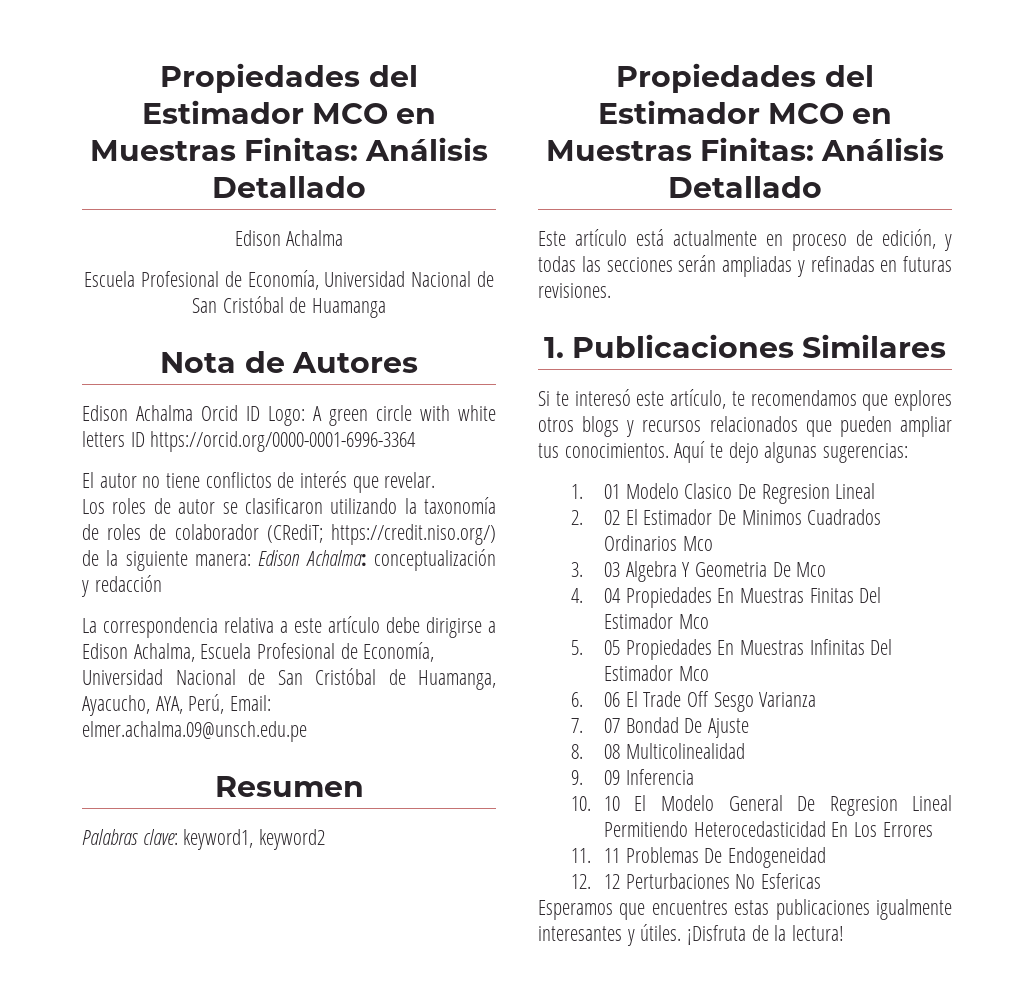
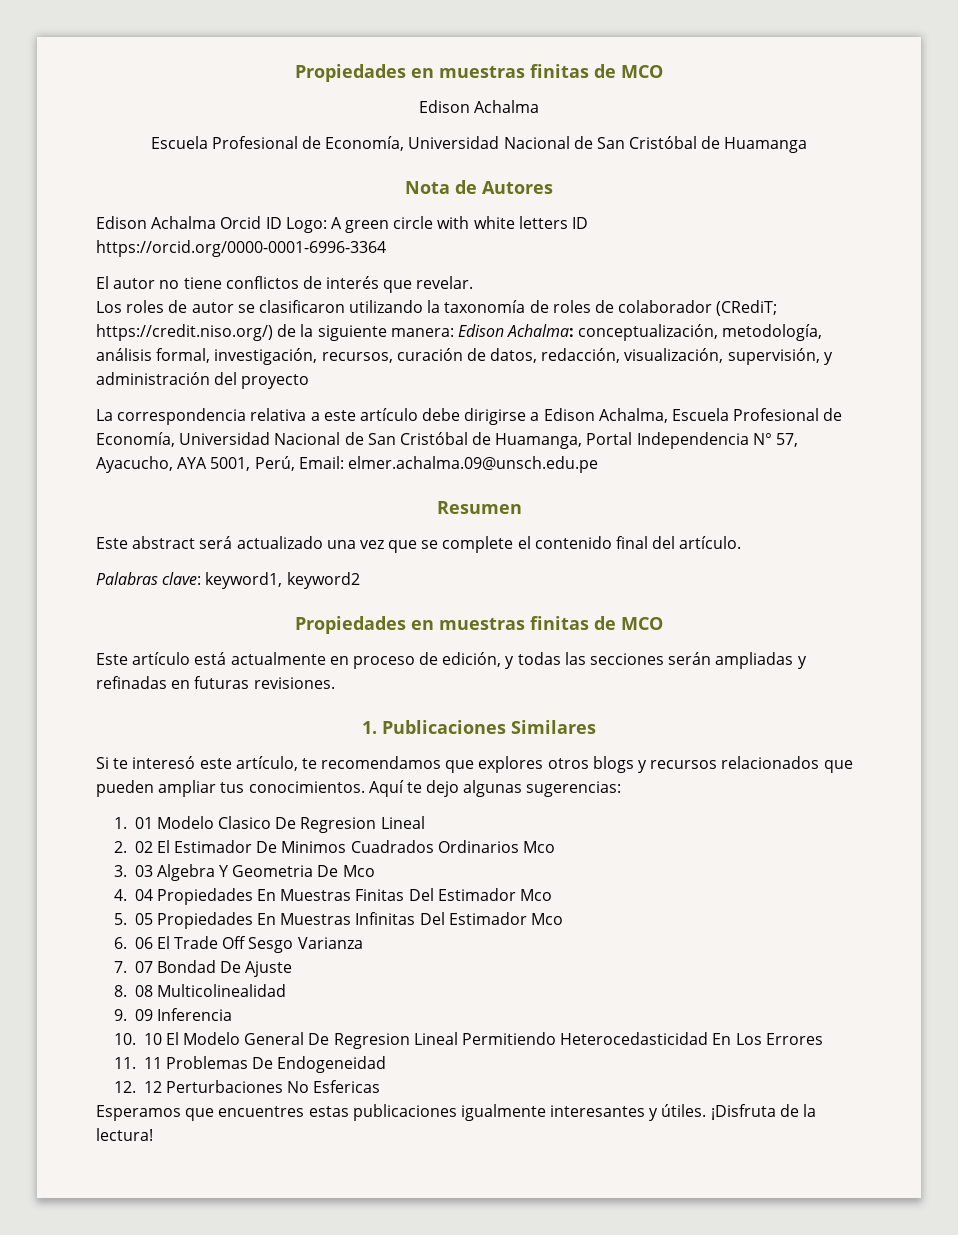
[160,63,418,93] [141,100,437,124] [89,137,489,161] [212,176,366,198] Propiedades del Estimador MCO en Muestras Finitas: Análisis Detallado -> [295,64,663,82] Propiedades en muestras finitas de MCO
[374,549,496,571] [81,575,162,597] conceptualización y redacción -> [578,324,823,341] [96,348,833,365] [96,372,310,389] conceptualización, metodología, análisis formal, investigación, recursos, curación de datos, redacción, visualización, supervisión, y administración del proyecto
[82,694,271,716] [82,721,307,742] [214,776,364,797] Ayacucho, AYA, Perú, Email: elmer.achalma.09@unsch.edu.pe // Resumen -> [586,432,799,449] [96,456,598,473] [436,501,522,514] [96,536,742,553] Portal Independencia N° 57, Ayacucho, AYA 5001, Perú, Email: elmer.achalma.09@unsch.edu.pe // Resumen // Este abstract será actualizado una vez que se complete el contenido final del artículo.
[824,65,874,87] [597,100,893,124] [545,137,945,161] [668,176,822,198] del Estimador MCO en Muestras Finitas: Análisis Detallado -> [411,616,663,630] en muestras finitas de MCO

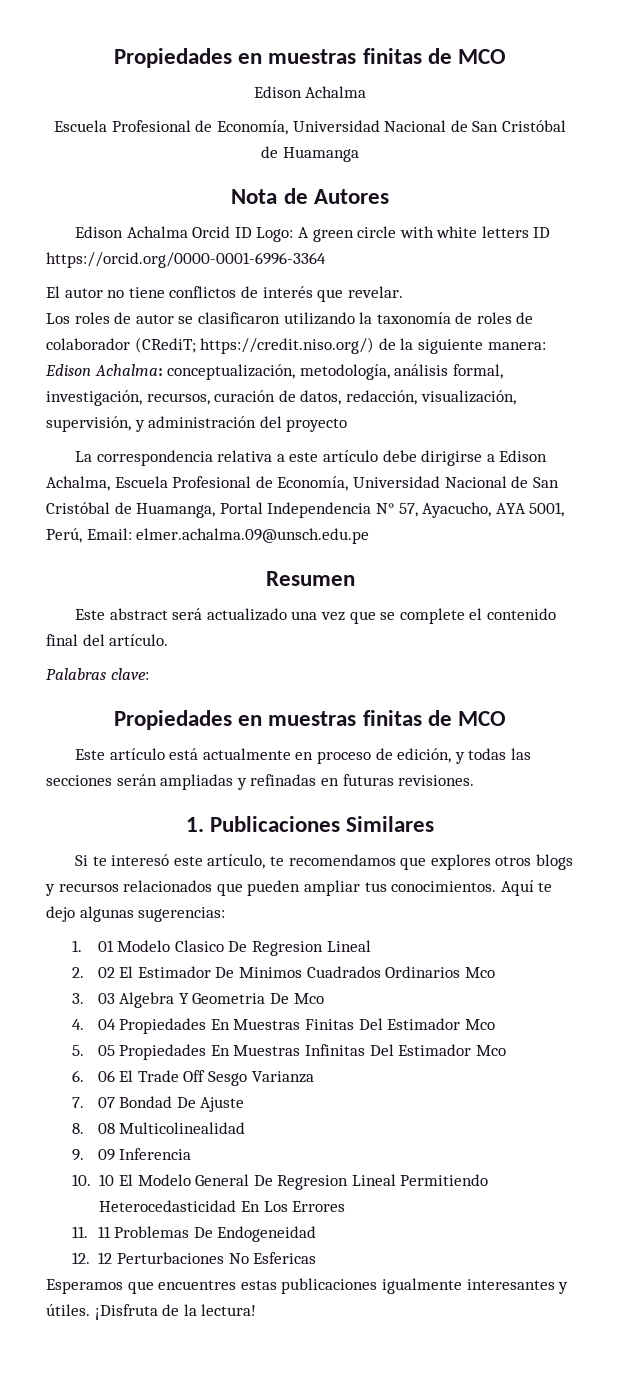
[205,572,360,589] keyword1, keyword2 -> (149, 674) none

